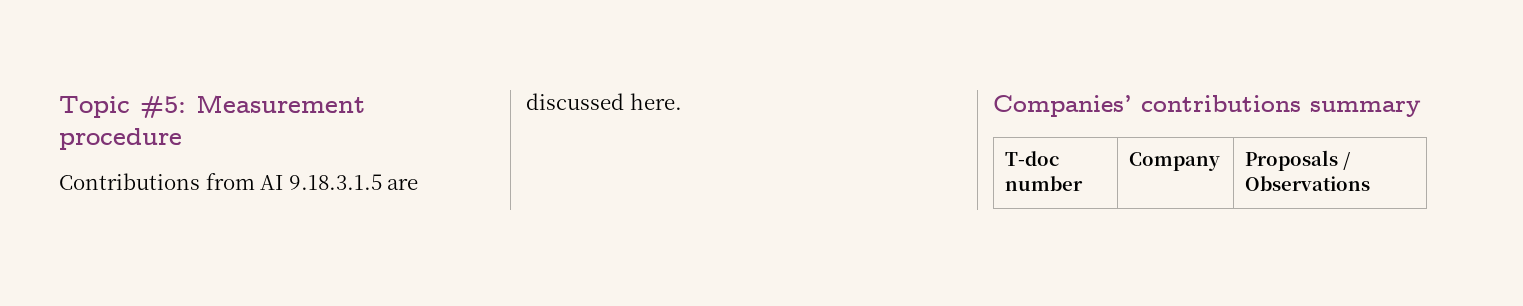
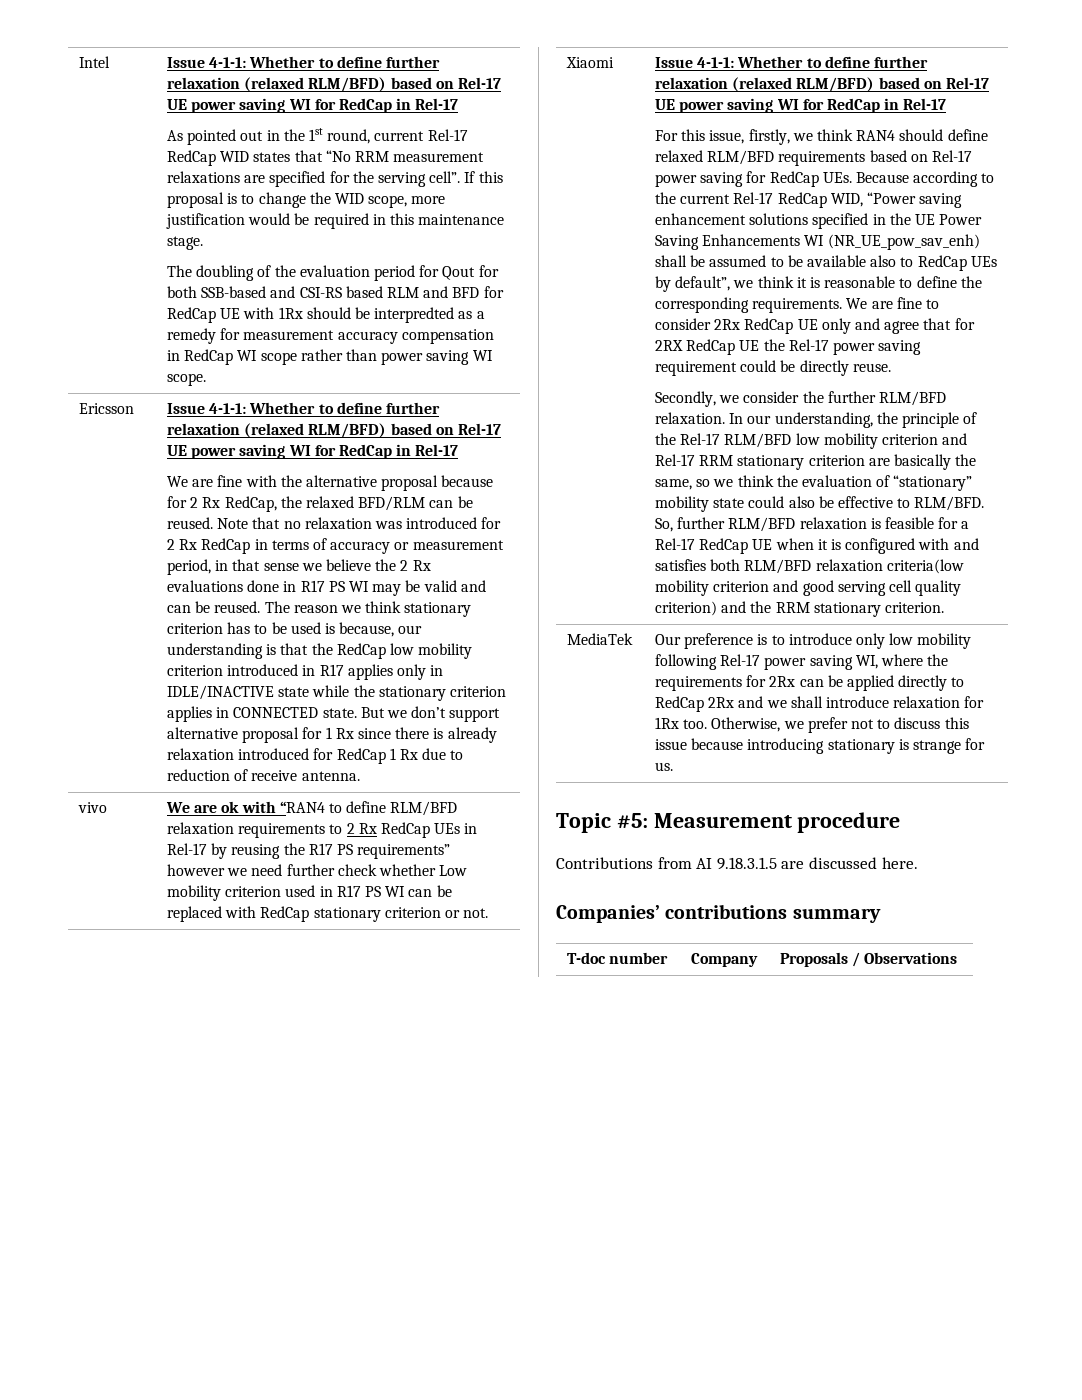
(59, 107) none -> [79,56,111,68] [167,56,441,68] [167,77,502,92] [167,98,459,113] [167,128,468,145] [167,150,485,166] [167,171,503,187] [167,192,446,208] [166,213,505,229] [167,236,204,250] [167,265,499,281] [167,286,504,298] [167,307,485,323] [167,328,494,344] [167,349,493,365] [167,373,207,386] [79,403,135,414] [167,402,441,414] [167,423,502,438] [167,444,459,459] [167,475,494,491] [167,496,473,512] [167,517,502,529] [167,538,504,554] [167,559,431,575] [167,580,486,596] [167,601,472,617] [167,622,423,637] [167,643,473,659] [167,664,444,680] [167,685,507,701] [167,706,501,722] [167,727,497,743] [167,748,464,764] [167,769,360,781] [78,802,108,813] [166,801,458,816] [167,822,478,838] [167,843,451,859] [167,864,468,876] [167,885,452,901] [167,906,489,922] [566,57,615,68] [655,56,929,68] [655,77,990,92] [655,98,947,113] [655,129,988,145] [655,150,973,166] [655,171,995,187] [655,192,963,208] [655,213,983,229] [655,234,980,250] [655,255,997,271] [655,276,982,292] [655,297,940,313] [655,318,975,334] [655,339,922,355] [655,360,891,376] [655,391,947,407] [655,412,978,428] [655,433,968,449] [655,454,977,470] [655,475,973,491] [655,496,985,512] [655,517,970,532] [655,538,979,554] [655,559,964,574] [655,580,962,596] [655,601,945,617] [567,633,634,645] [655,633,972,649] [655,654,949,670] [655,675,965,691] [655,696,985,712] [655,717,969,733] [655,738,986,754] [655,762,674,771] Intel | Issue 4-1-1: Whether to define further relaxation (relaxed RLM/BFD) based on Rel-17 UE power saving WI for RedCap in Rel-17 // As pointed out in the 1st round, current Rel-17 RedCap WID states that “No RRM measurement relaxations are specified for the serving cell”. If this proposal is to change the WID scope, more justification would be required in this maintenance stage. // The doubling of the evaluation period for Qout for both SSB-based and CSI-RS based RLM and BFD for RedCap UE with 1Rx should be interpredted as a remedy for measurement accuracy compensation in RedCap WI scope rather than power saving WI scope. // Ericsson | Issue 4-1-1: Whether to define further relaxation (relaxed RLM/BFD) based on Rel-17 UE power saving WI for RedCap in Rel-17 // We are fine with the alternative proposal because for 2 Rx RedCap, the relaxed BFD/RLM can be reused. Note that no relaxation was introduced for 2 Rx RedCap in terms of accuracy or measurement period, in that sense we believe the 2 Rx evaluations done in R17 PS WI may be valid and can be reused. The reason we think stationary criterion has to be used is because, our understanding is that the RedCap low mobility criterion introduced in R17 applies only in IDLE/INACTIVE state while the stationary criterion applies in CONNECTED state. But we don’t support alternative proposal for 1 Rx since there is already relaxation introduced for RedCap 1 Rx due to reduction of receive antenna. // vivo | We are ok with “RAN4 to define RLM/BFD relaxation requirements to 2 Rx RedCap UEs in Rel-17 by reusing the R17 PS requirements” however we need further check whether Low mobility criterion used in R17 PS WI can be replaced with RedCap stationary criterion or not. // Xiaomi | Issue 4-1-1: Whether to define further relaxation (relaxed RLM/BFD) based on Rel-17 UE power saving WI for RedCap in Rel-17 // For this issue, firstly, we think RAN4 should define relaxed RLM/BFD requirements based on Rel-17 power saving for RedCap UEs. Because according to the current Rel-17 RedCap WID, “Power saving enhancement solutions specified in the UE Power Saving Enhancements WI (NR_UE_pow_sav_enh) shall be assumed to be available also to RedCap UEs by default”, we think it is reasonable to define the corresponding requirements. We are fine to consider 2Rx RedCap UE only and agree that for 2RX RedCap UE the Rel-17 power saving requirement could be directly reuse. // Secondly, we consider the further RLM/BFD relaxation. In our understanding, the principle of the Rel-17 RLM/BFD low mobility criterion and Rel-17 RRM stationary criterion are basically the same, so we think the evaluation of “stationary” mobility state could also be effective to RLM/BFD. So, further RLM/BFD relaxation is feasible for a Rel-17 RedCap UE when it is configured with and satisfies both RLM/BFD relaxation criteria(low mobility criterion and good serving cell quality criterion) and the RRM stationary criterion. // MediaTek | Our preference is to introduce only low mobility following Rel-17 power saving WI, where the requirements for 2Rx can be applied directly to RedCap 2Rx and we shall introduce relaxation for 1Rx too. Otherwise, we prefer not to discuss this issue because introducing stationary is strange for us. //

